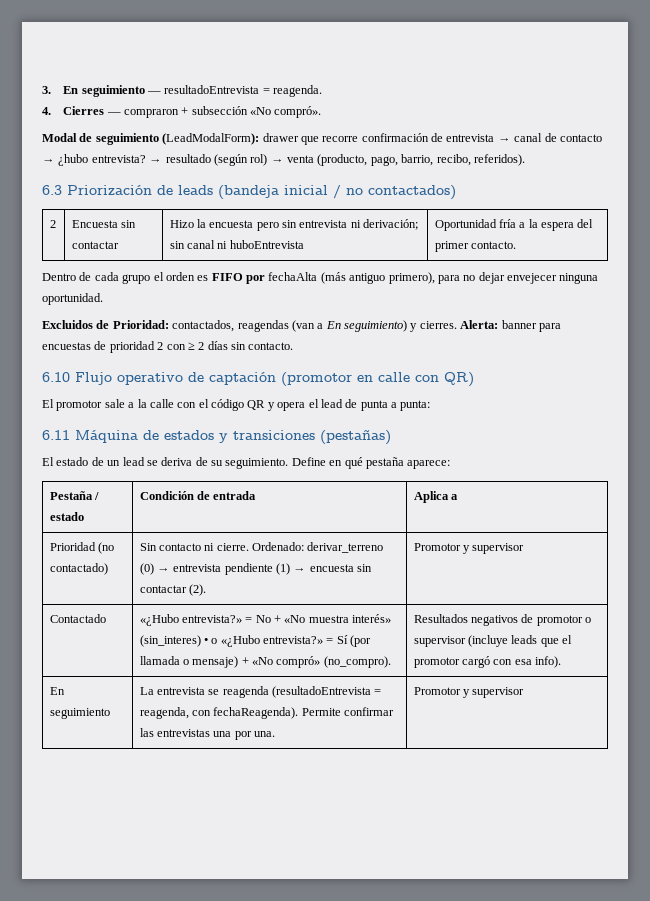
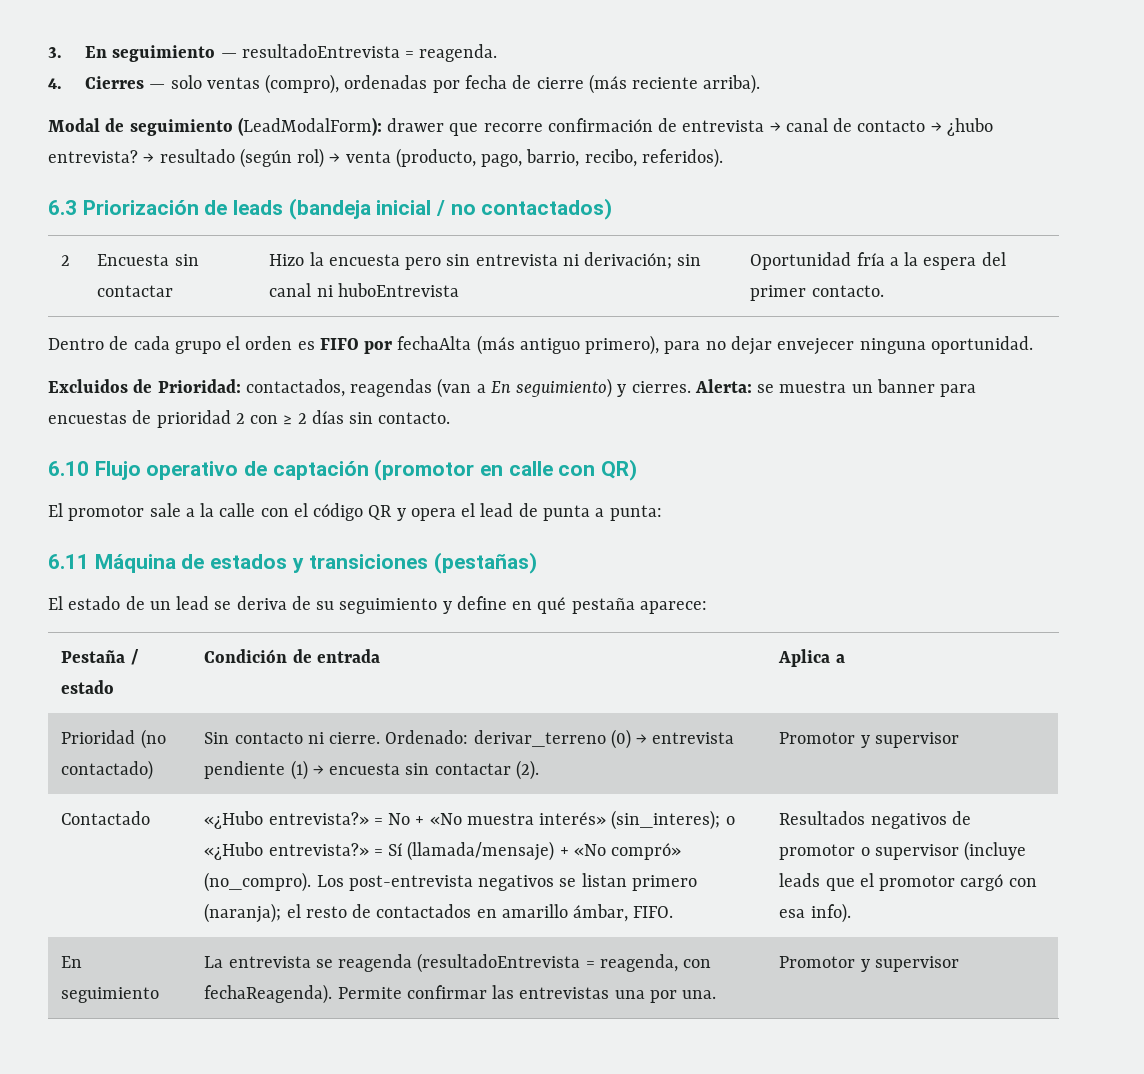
[123,106,322,118] compraron + subsección «No compró». -> [170,74,761,94] solo ventas (compro), ordenadas por fecha de cierre (más reciente arriba).
(499, 324) none -> [757,381,873,393] se muestra un
[225,457,326,469] seguimiento. Define -> [339,596,507,614] seguimiento y define
[139,635,208,647] (sin_interes) • -> [611,810,721,830] (sin_interes);
[350,635,372,647] [139,656,239,668] (por llamada o mensaje) -> [407,841,555,861] (llamada/mensaje)
(391, 662) none -> [316,873,697,891] [204,903,674,923] Los post-entrevista negativos se listan primero (naranja); el resto de contactados en amarillo ámbar, FIFO.

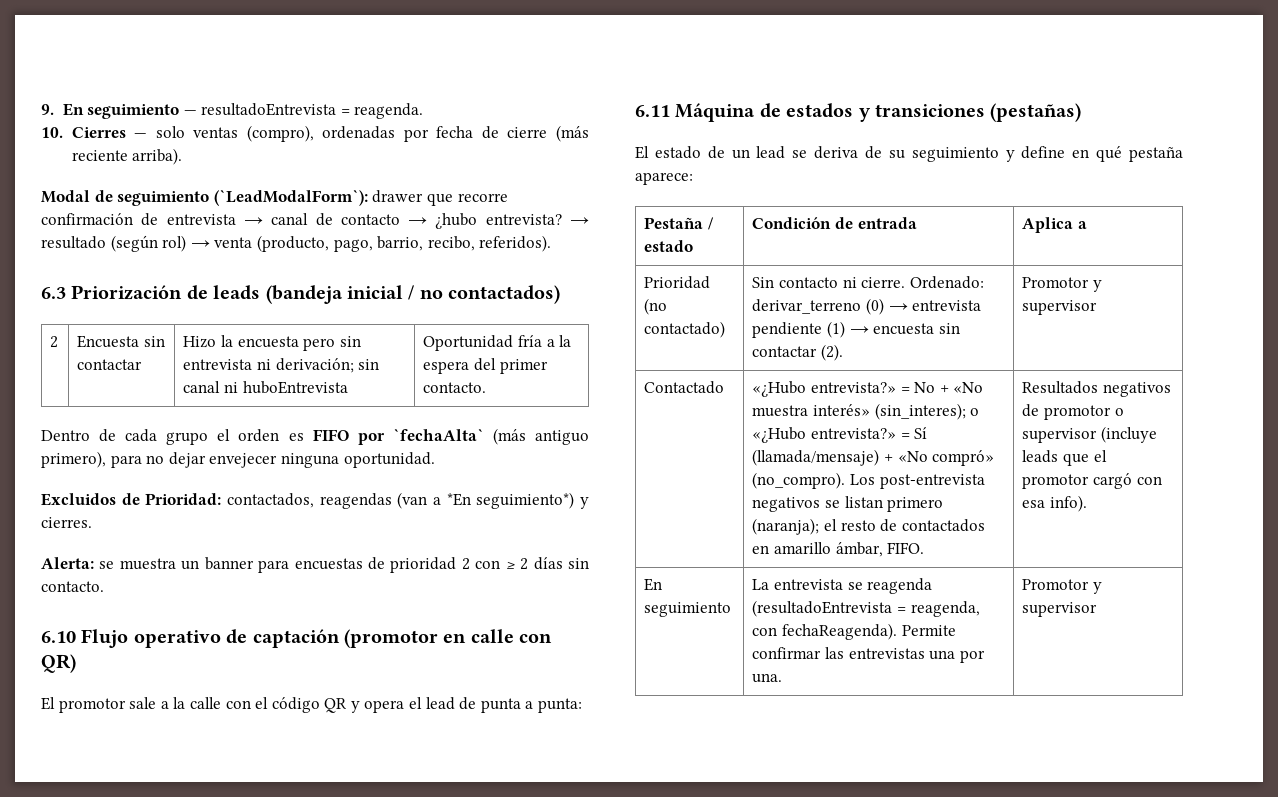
[48,47,62,58] 3. -> [41,104,54,115] 9.
[48,78,62,89] 4. -> [41,127,63,138] 10.
[237,117,382,136] (LeadModalForm): -> [213,190,368,206] (`LeadModalForm`):
[397,336,472,350] fechaAlta -> [392,429,484,441] `fechaAlta`
[490,378,613,398] En seguimiento) -> [446,492,575,509] *En seguimiento*)
(691, 387) none -> (92, 522) //

